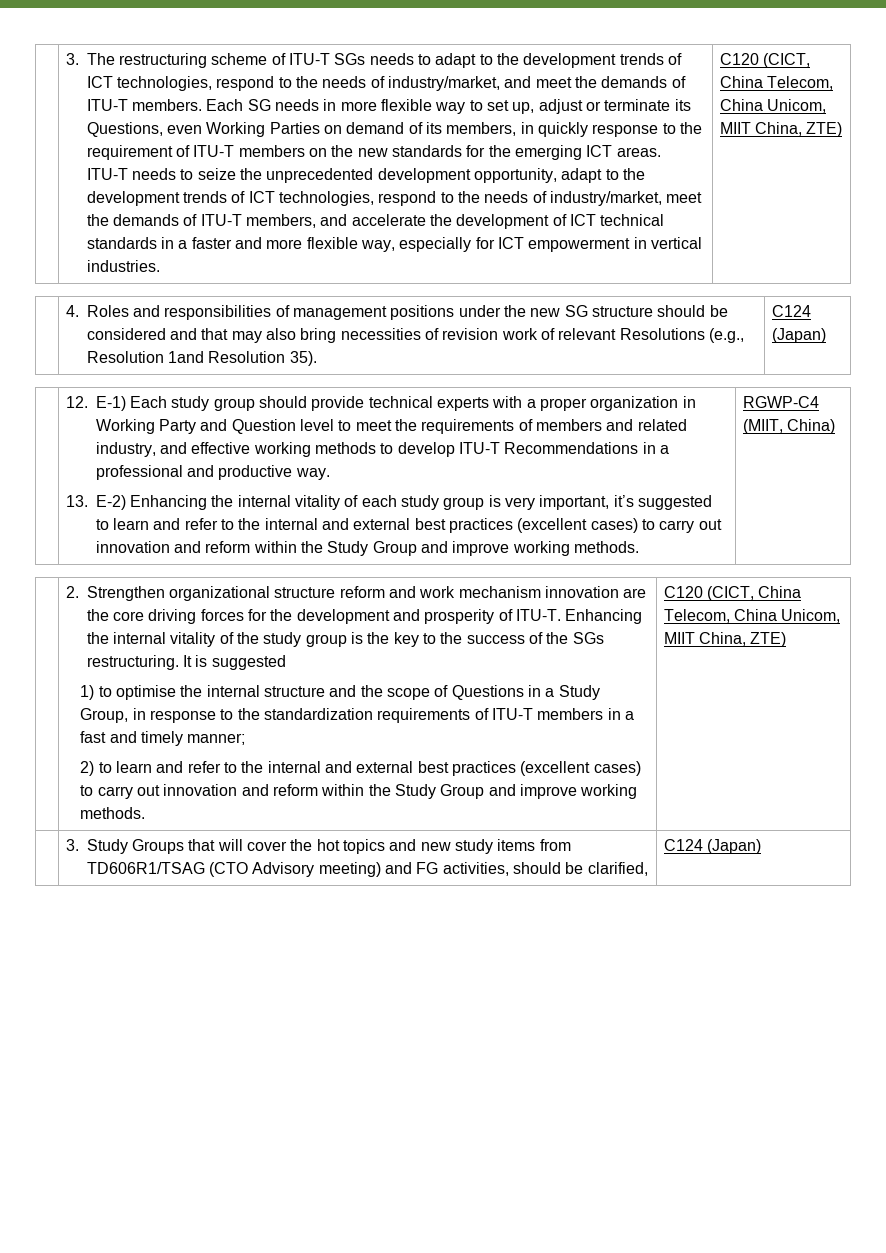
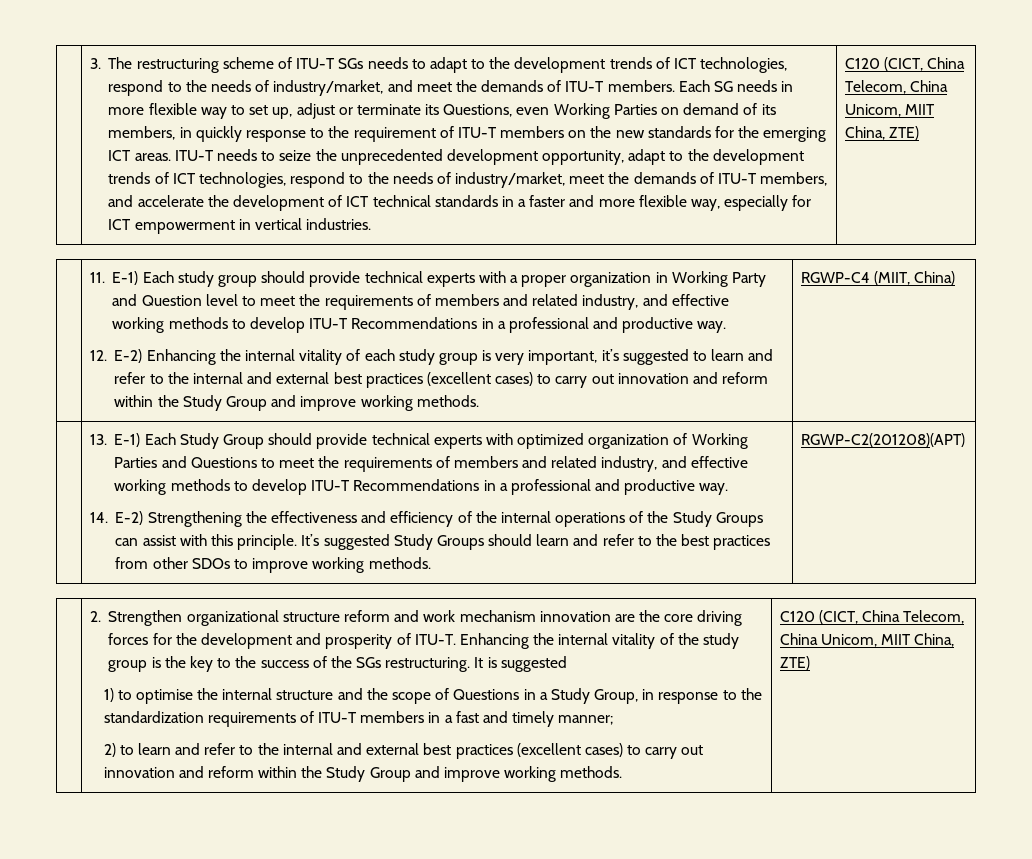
[65,305,728,320] [86,328,744,343] [86,351,317,366] [771,305,811,317] [771,328,826,343] [65,396,88,408] 4. Roles and responsibilities of management positions under the new SG structure should be considered and that may also bring necessities of revision work of relevant Resolutions (e.g., Resolution 1and Resolution 35). | C124 (Japan) // | 12. -> [89,272,105,283] 11.
[65,495,88,507] 13. -> [89,350,107,361] 12.
(836, 426) none -> [89,433,748,449] [114,456,748,472] [114,479,729,495] [89,511,763,527] [115,534,771,550] [115,557,431,573] [800,433,965,447] // | 13. E-1) Each Study Group should provide technical experts with optimized organization of Working Parties and Questions to meet the requirements of members and related industry, and effective working methods to develop ITU-T Recommendations in a professional and productive way. // 14. E-2) Strengthening the effectiveness and efficiency of the internal operations of the Study Groups can assist with this principle. It’s suggested Study Groups should learn and refer to the best practices from other SDOs to improve working methods. | RGWP-C2(201208)(APT)
[65,839,571,854] [86,862,648,877] [663,839,762,854] // | 3. Study Groups that will cover the hot topics and new study items from TD606R1/TSAG (CTO Advisory meeting) and FG activities, should be clarified, | C124 (Japan) -> (810, 663) none

